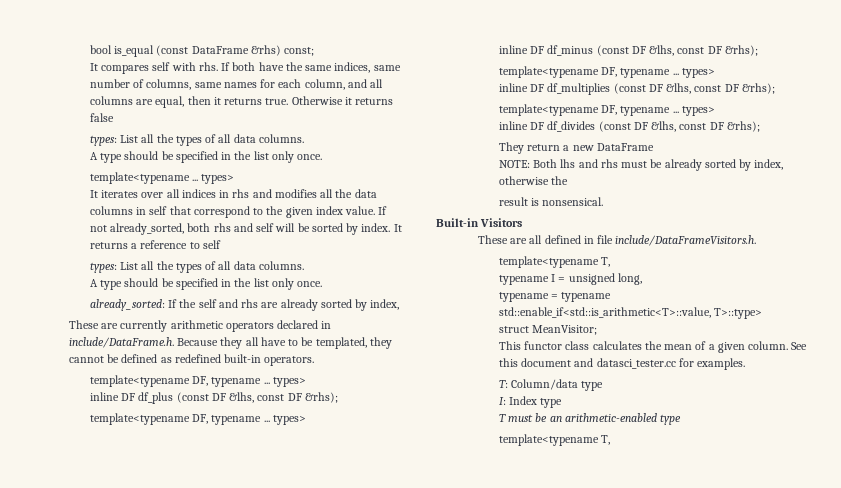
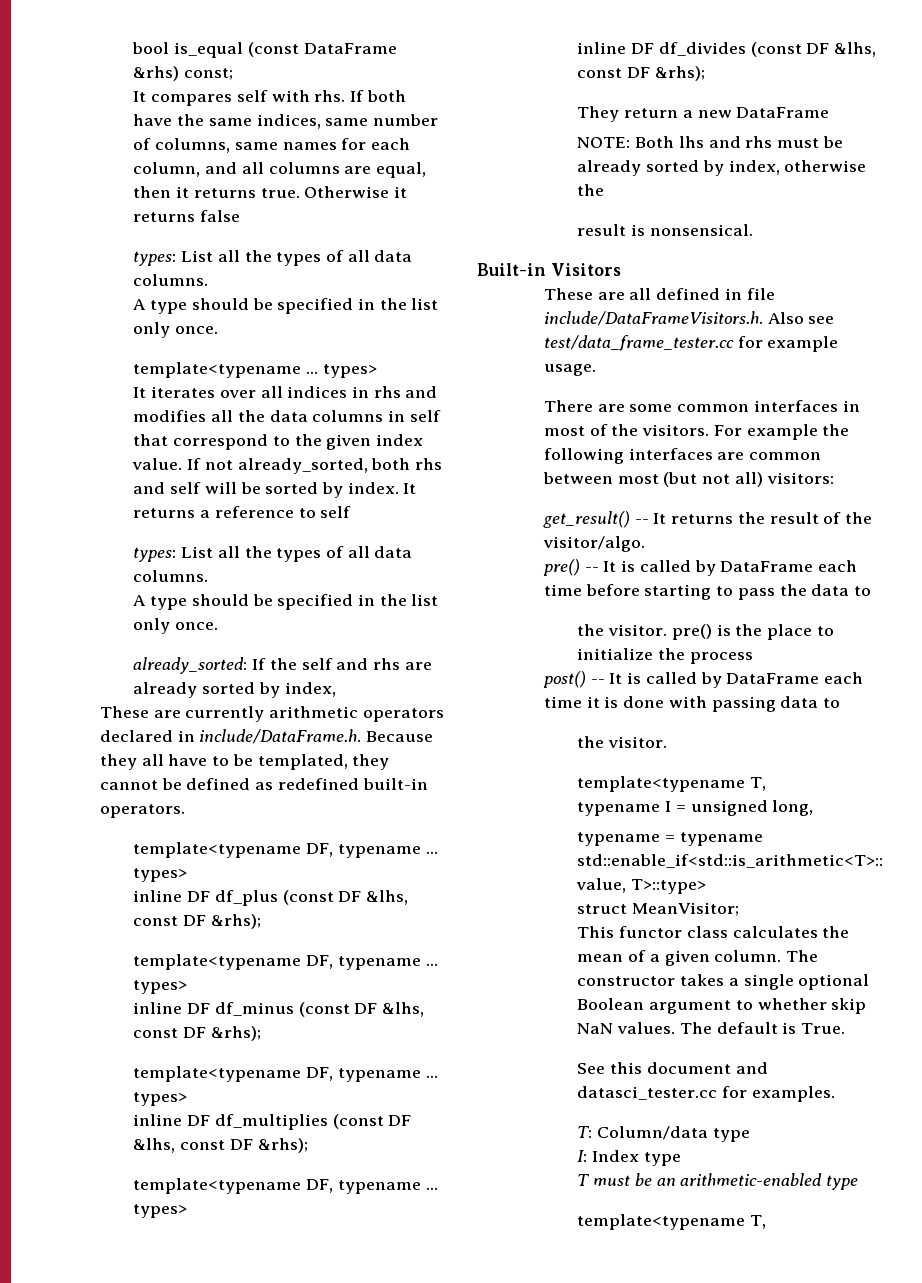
(757, 240) none -> [767,312,835,324] [543,335,839,352] [543,364,596,376] [543,400,860,412] [543,424,850,440] [543,448,822,464] [542,472,834,487] [542,511,872,528] [542,536,645,552] [542,559,857,576] [543,584,871,600] [577,624,834,640] [577,648,753,664] [542,671,863,688] [543,696,840,712] [577,736,668,748] Also see test/data_frame_tester.cc for example usage. // There are some common interfaces in most of the visitors. For example the following interfaces are common between most (but not all) visitors: // get_result() -- It returns the result of the visitor/algo. // pre() -- It is called by DataFrame each time before starting to pass the data to // the visitor. pre() is the place to initialize the process // post() -- It is called by DataFrame each time it is done with passing data to // the visitor.
(789, 345) none -> [785,950,818,962] [577,974,870,990] [577,998,867,1014] [577,1022,845,1034] The constructor takes a single optional Boolean argument to whether skip NaN values. The default is True. //

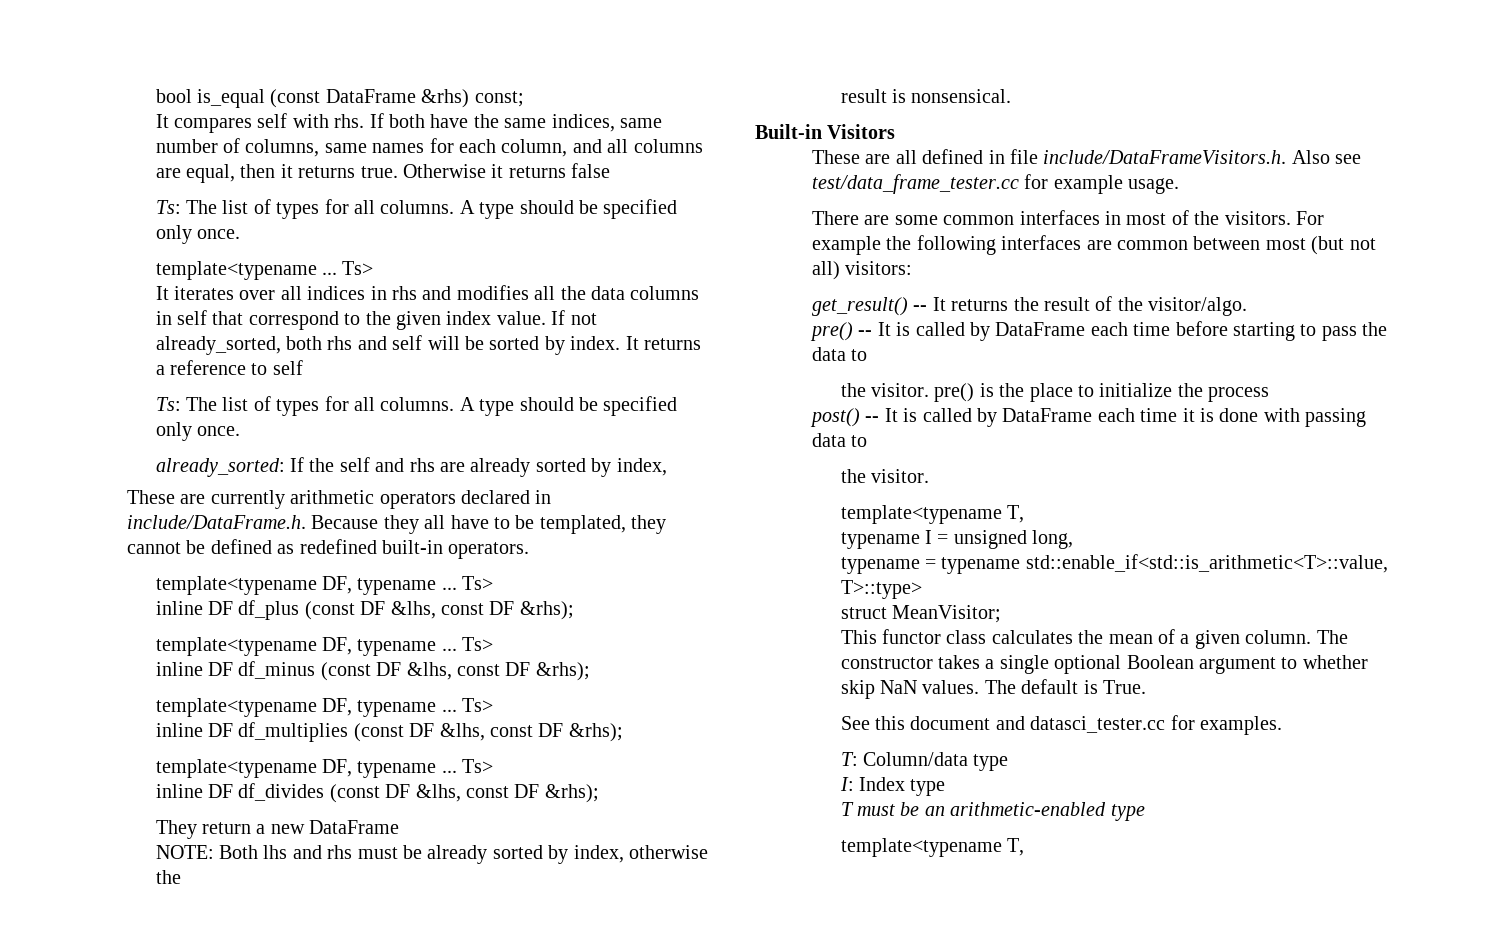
[133,250,413,266] [133,274,209,286] [133,298,439,314] types: List all the types of all data columns. // A type should be specified in the list -> [155,199,678,219] Ts: The list of types for all columns. A type should be specified
[322,364,377,378] types> -> [342,261,374,275] Ts>
[133,546,413,562] [133,570,209,582] [133,594,439,610] types: List all the types of all data columns. // A type should be specified in the list -> [155,396,678,416] Ts: The list of types for all columns. A type should be specified
[133,868,188,882] types> -> [462,576,494,590] Ts>
[133,980,188,994] types> -> [462,637,494,651] Ts>
[133,1092,188,1106] types> -> [462,698,494,712] Ts>
[133,1204,188,1218] types> -> [462,759,494,773] Ts>

